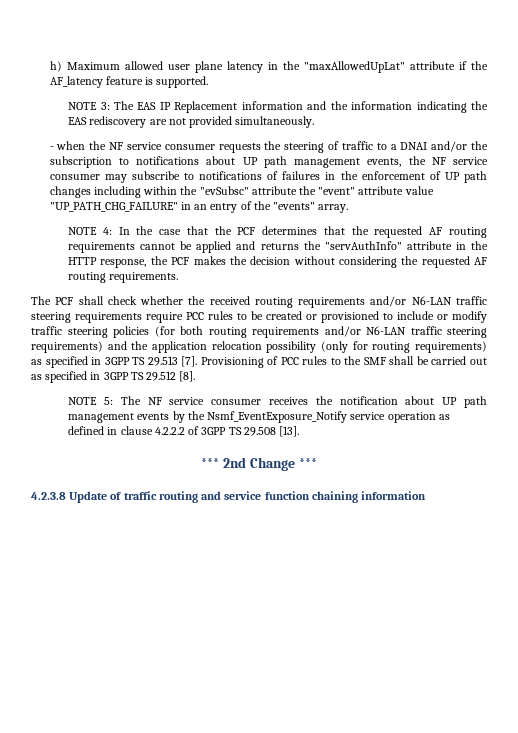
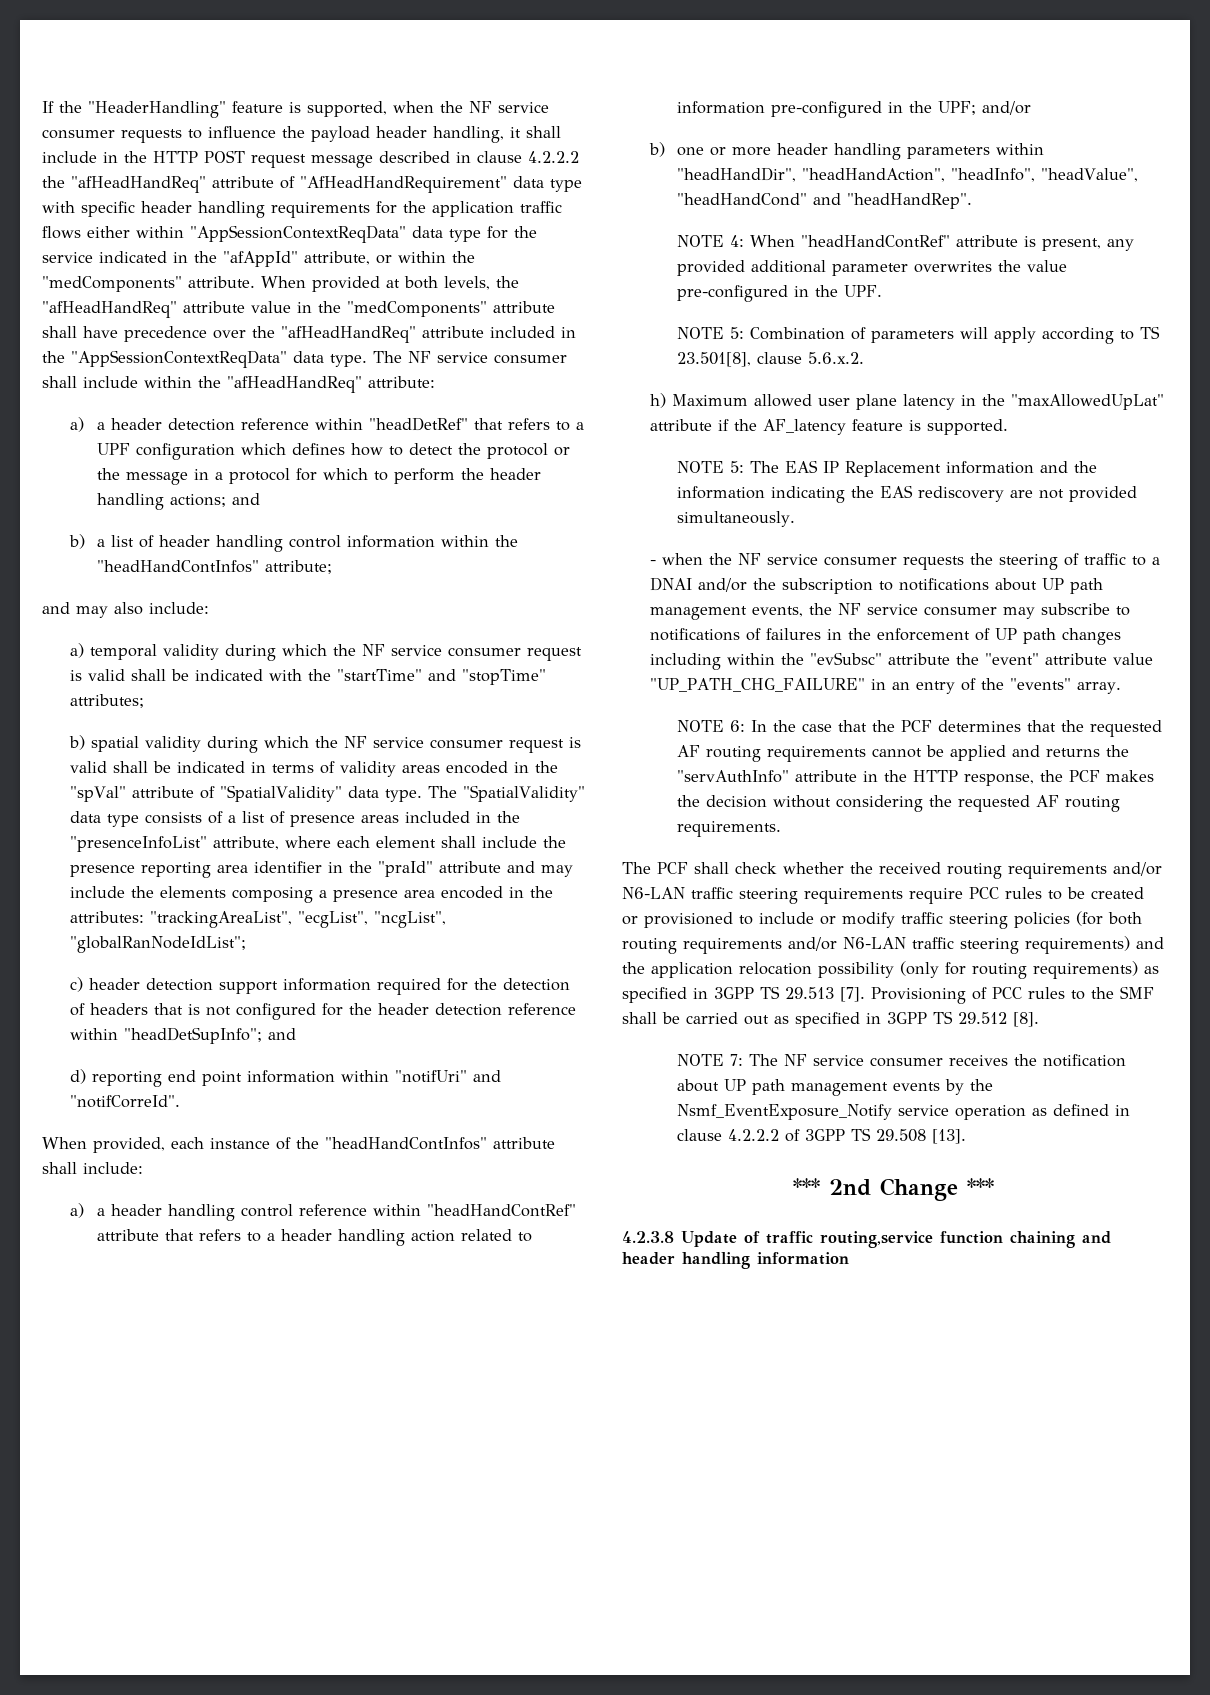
(49, 66) none -> [42,101,549,118] [42,126,561,143] [42,150,579,168] [42,176,582,193] [42,201,562,218] [42,225,537,243] [42,251,475,267] [42,276,519,292] [42,301,555,318] [42,326,576,343] [42,350,567,368] [42,376,435,393] [69,417,585,432] [97,443,571,460] [97,468,542,485] [97,493,261,510] [68,534,519,552] [97,560,333,574] [42,602,209,618] [69,643,582,661] [69,669,546,685] [69,694,144,708] [68,735,581,753] [69,761,558,777] [69,785,585,802] [69,811,520,827] [69,836,566,852] [69,861,573,878] [69,886,553,903] [69,911,446,928] [69,936,246,953] [69,977,570,995] [69,1003,576,1020] [69,1027,296,1044] [69,1069,501,1087] [69,1095,180,1108] [42,1137,555,1153] [42,1162,143,1174] [69,1203,577,1221] [97,1229,533,1246] [677,101,1032,118] [648,142,1045,160] [677,167,1139,182] [677,193,973,209] [677,235,1135,251] [677,260,1068,276] [677,285,883,302] [677,326,1161,344] [677,352,865,367] If the "HeaderHandling" feature is supported, when the NF service consumer requests to influence the payload header handling, it shall include in the HTTP POST request message described in clause 4.2.2.2 the "afHeadHandReq" attribute of "AfHeadHandRequirement" data type with specific header handling requirements for the application traffic flows either within "AppSessionContextReqData" data type for the service indicated in the "afAppId" attribute, or within the "medComponents" attribute. When provided at both levels, the "afHeadHandReq" attribute value in the "medComponents" attribute shall have precedence over the "afHeadHandReq" attribute included in the "AppSessionContextReqData" data type. The NF service consumer shall include within the "afHeadHandReq" attribute: // a) a header detection reference within "headDetRef" that refers to a UPF configuration which defines how to detect the protocol or the message in a protocol for which to perform the header handling actions; and // b) a list of header handling control information within the "headHandContInfos" attribute; // and may also include: // a) temporal validity during which the NF service consumer request is valid shall be indicated with the "startTime" and "stopTime" attributes; // b) spatial validity during which the NF service consumer request is valid shall be indicated in terms of validity areas encoded in the "spVal" attribute of "SpatialValidity" data type. The "SpatialValidity" data type consists of a list of presence areas included in the "presenceInfoList" attribute, where each element shall include the presence reporting area identifier in the "praId" attribute and may include the elements composing a presence area encoded in the attributes: "trackingAreaList", "ecgList", "ncgList", "globalRanNodeIdList"; // c) header detection support information required for the detection of headers that is not configured for the header detection reference within "headDetSupInfo"; and // d) reporting end point information within "notifUri" and "notifCorreId". // When provided, each instance of the "headHandContInfos" attribute shall include: // a) a header handling control reference within "headHandContRef" attribute that refers to a header handling action related to information pre-configured in the UPF; and/or // b) one or more header handling parameters within "headHandDir", "headHandAction", "headInfo", "headValue", "headHandCond" and "headHandRep". // NOTE 4: When "headHandContRef" attribute is present, any provided additional parameter overwrites the value pre-configured in the UPF. // NOTE 5: Combination of parameters will apply according to TS 23.501[8], clause 5.6.x.2. //
[100,102,110,110] 3: -> [730,461,745,473] 5:
[102,227,112,235] 4: -> [730,720,746,732] 6:
[103,397,113,405] 5: -> [730,1054,744,1066] 7:
[158,491,358,503] routing and service function chaining -> [820,1231,1111,1248] [622,1252,750,1269] routing,service function chaining and header handling

